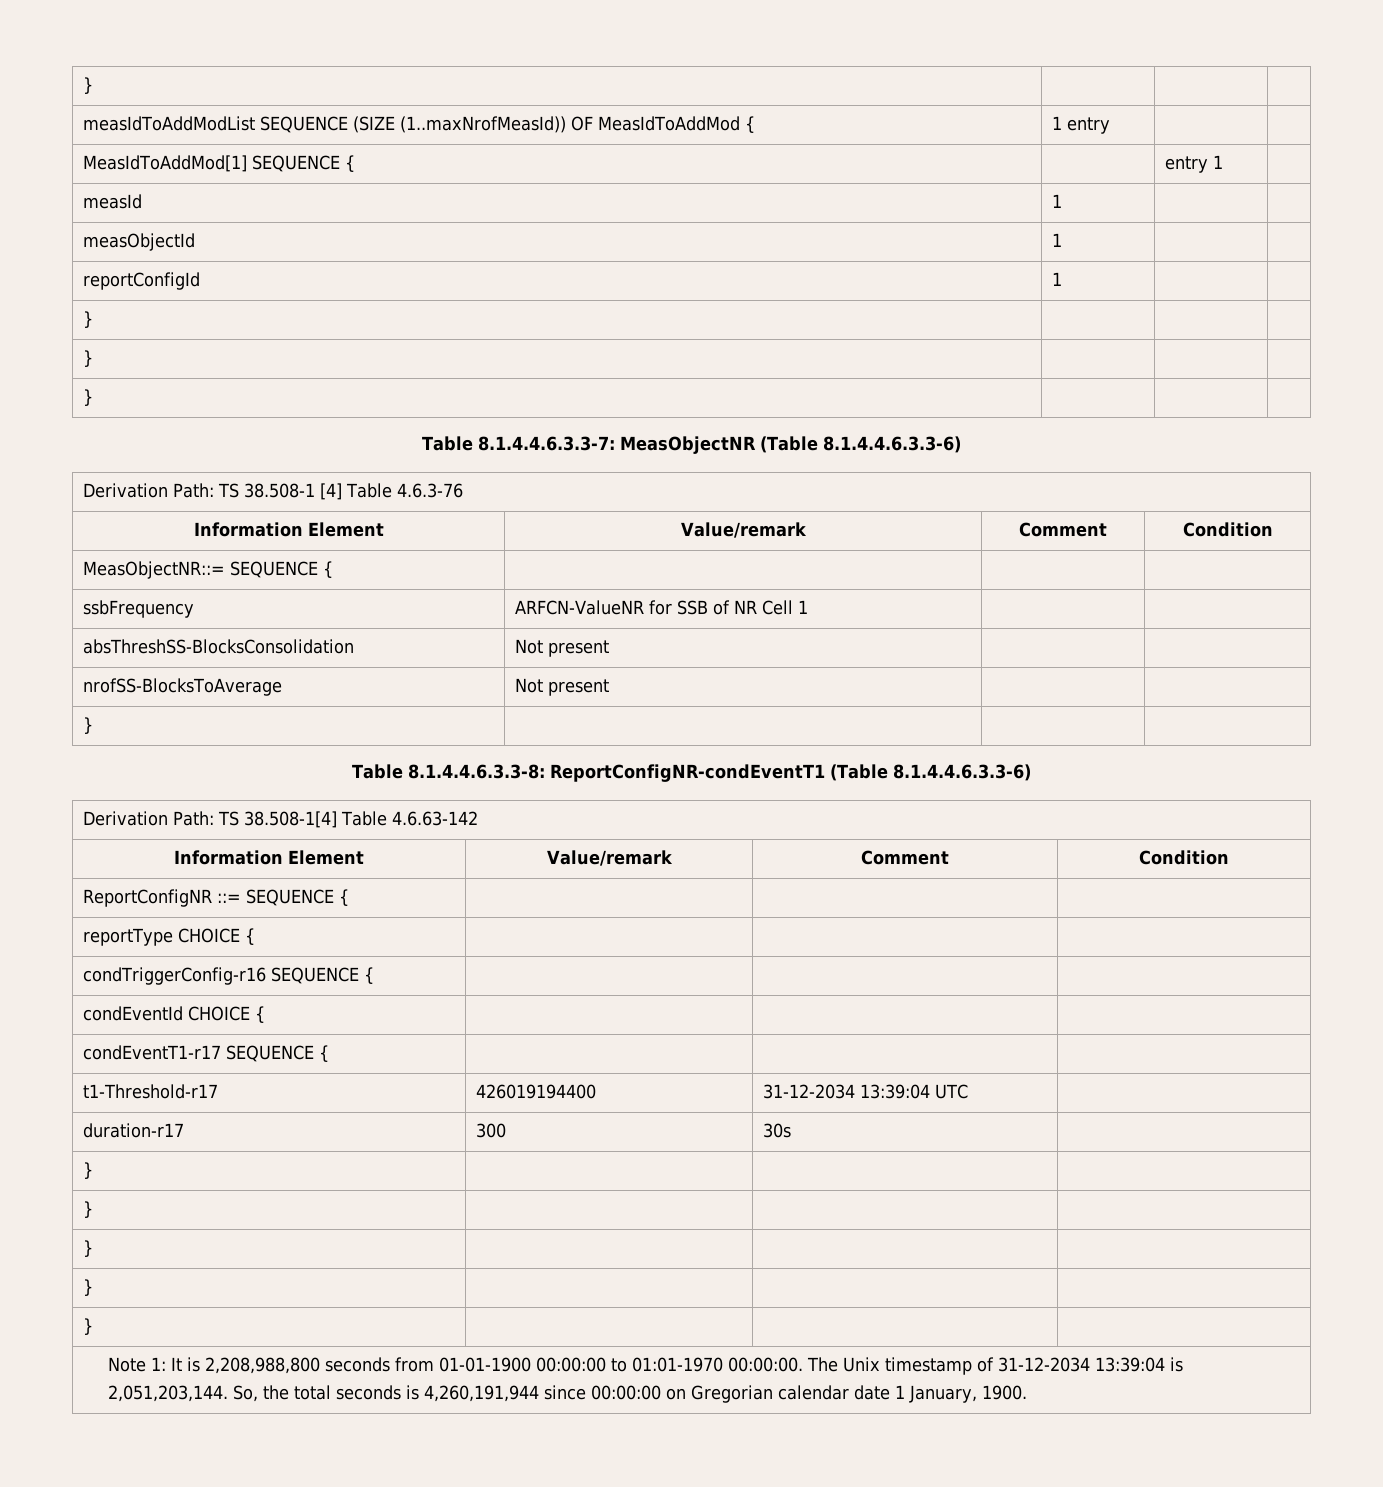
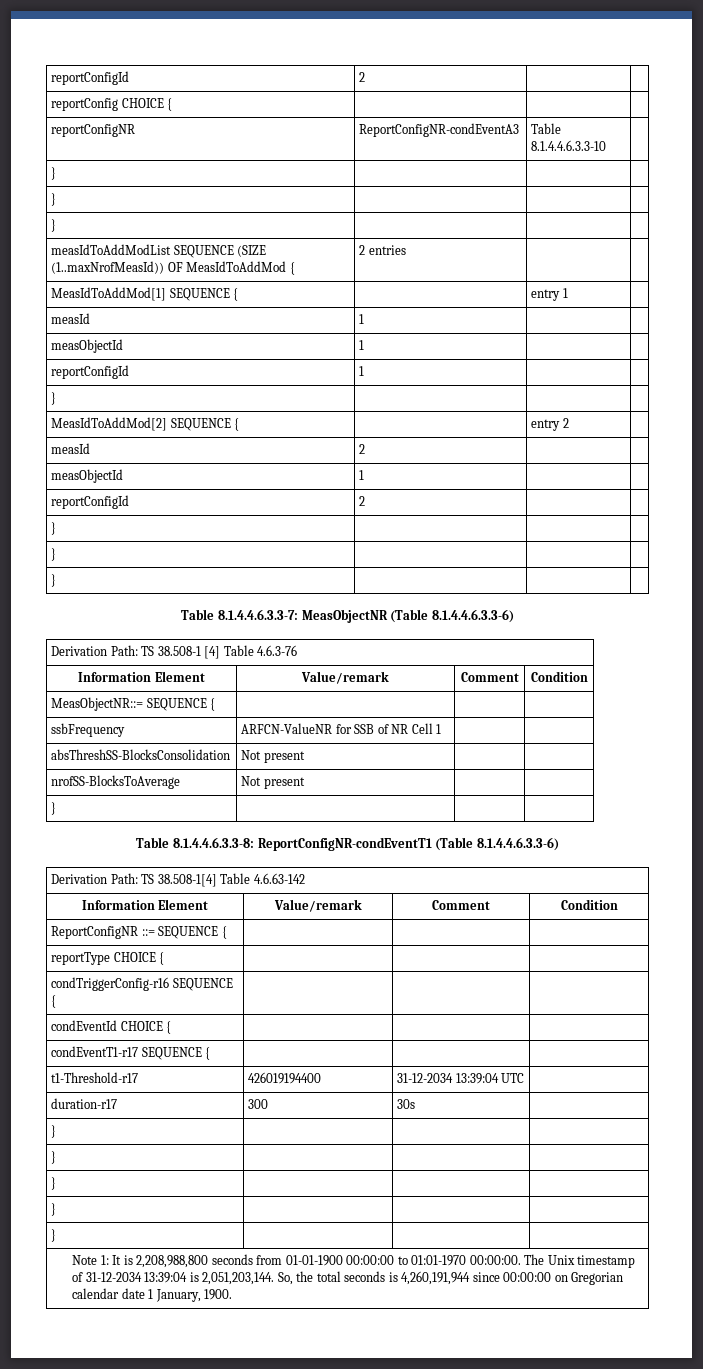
(82, 85) none -> [51,71,130,85] [359,72,366,82] [51,98,173,111] [51,124,136,137] [359,123,520,137] [531,123,562,134] [531,140,607,151] [51,167,57,180] [51,193,57,206] reportConfigId | 2 | | // reportConfig CHOICE { | | | // reportConfigNR | ReportConfigNR-condEventA3 | Table 8.1.4.4.6.3.3-10 | // } | | | // } | | | //
[1051,116,1110,134] 1 entry -> [359,245,406,255] 2 entries
(93, 319) none -> [51,417,240,431] [531,418,569,431] [51,443,91,454] [359,444,366,454] [51,469,124,483] [359,470,365,480] [51,495,130,509] [359,496,366,506] [51,522,57,535] // MeasIdToAddMod[2] SEQUENCE { | | entry 2 | // measId | 2 | | // measObjectId | 1 | | // reportConfigId | 2 | | // } | | |

